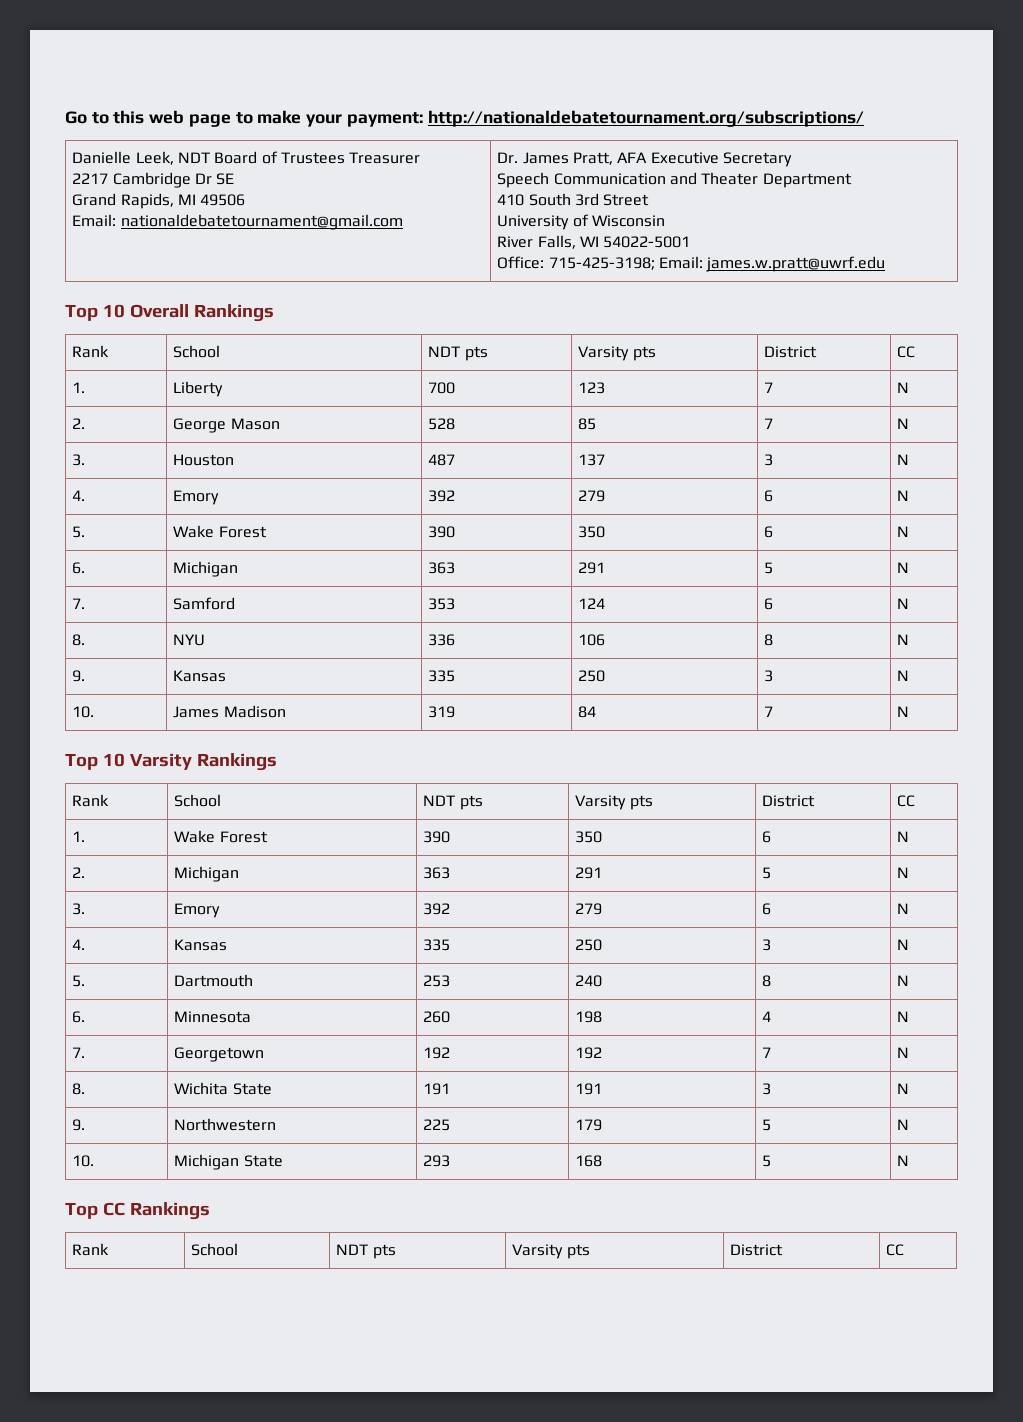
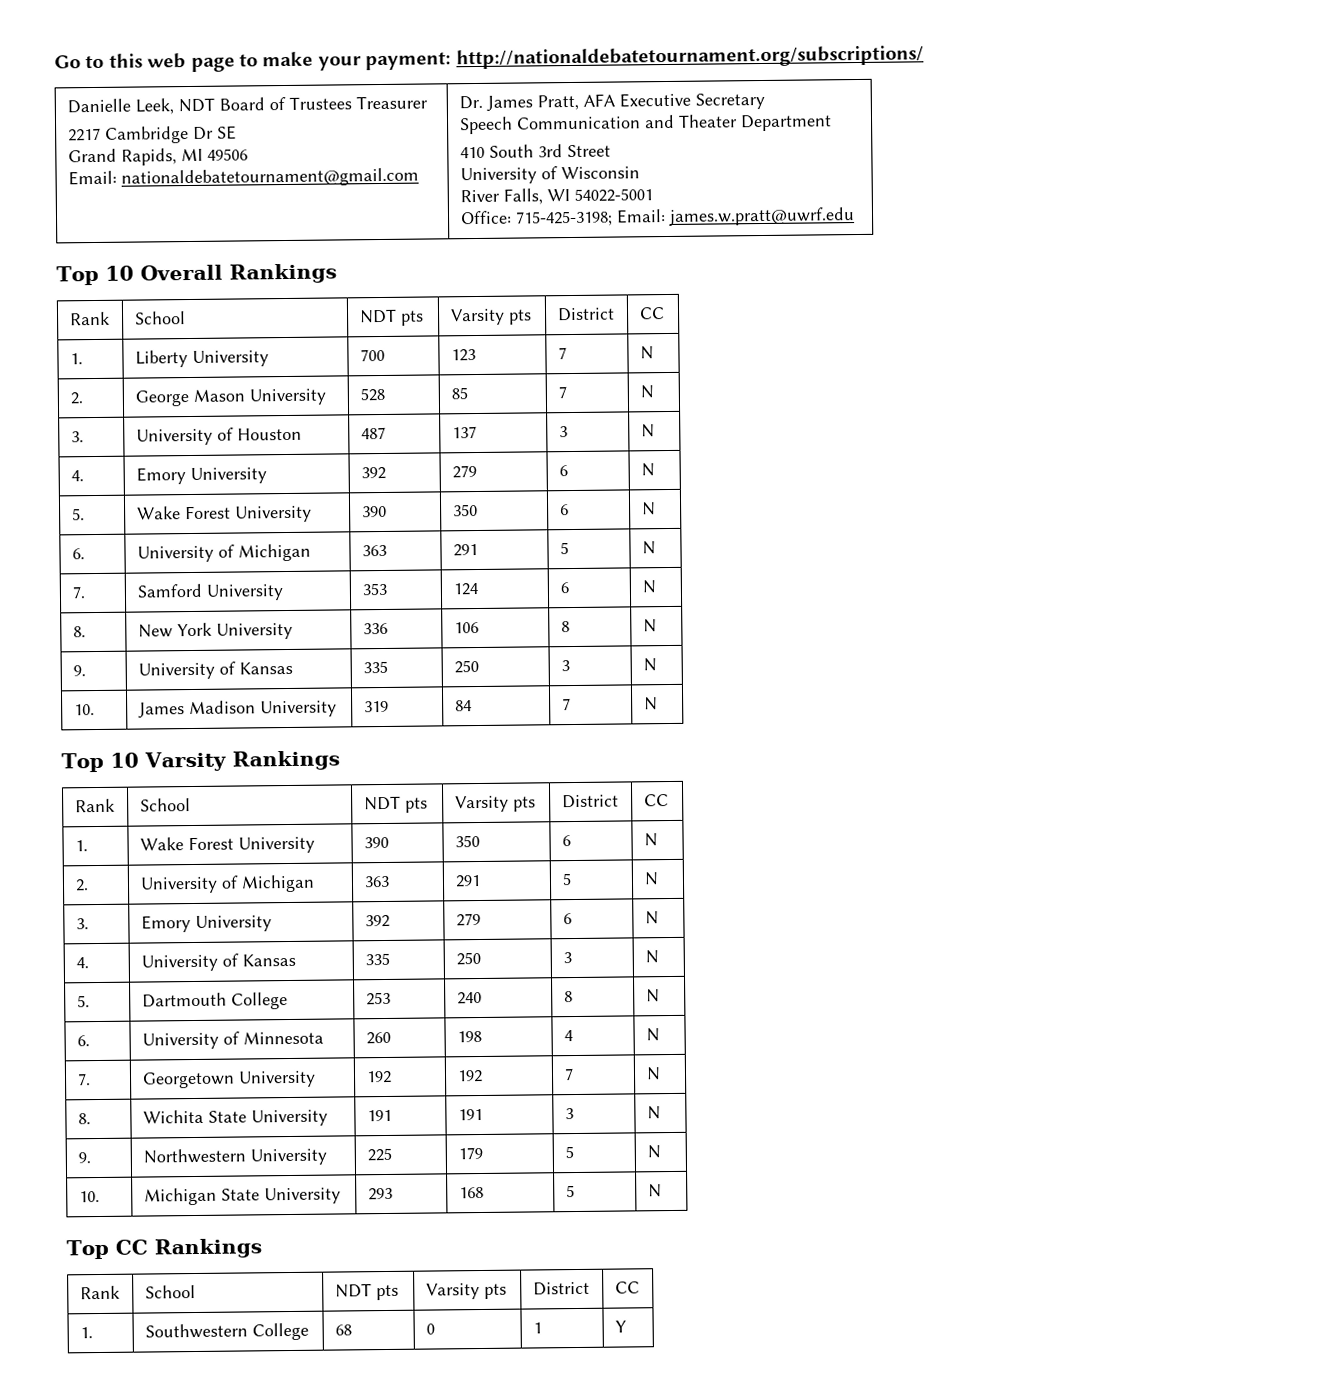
(224, 389) none -> [191,350,269,367] University
(280, 424) none -> [248,388,326,406] University
(86, 460) none -> [135,427,234,446] University of
(220, 497) none -> [189,467,267,485] University
(267, 532) none -> [234,505,312,523] University
(86, 568) none -> [136,544,235,563] University of
(236, 603) none -> [205,584,284,601] University
[173,634,206,646] NYU -> [137,622,293,640] New York University
(86, 676) none -> [137,661,236,680] University of
(286, 711) none -> [259,700,337,718] University
(268, 837) none -> [237,836,315,854] University
(86, 872) none -> [139,875,239,894] University of
(221, 910) none -> [194,915,272,932] University
(86, 944) none -> [140,953,239,972] University of
(254, 980) none -> [230,992,288,1010] College
(86, 1017) none -> [141,1031,240,1050] University of
(265, 1054) none -> [237,1070,316,1088] University
(272, 1089) none -> [250,1109,328,1127] University
(277, 1124) none -> [249,1148,327,1166] University
(283, 1161) none -> [263,1187,341,1205] University
(905, 1250) none -> [79,1327,93,1339] [144,1322,309,1341] [334,1324,352,1336] [425,1323,435,1335] [532,1322,542,1334] [614,1320,627,1333] // 1. | Southwestern College | 68 | 0 | 1 | Y

